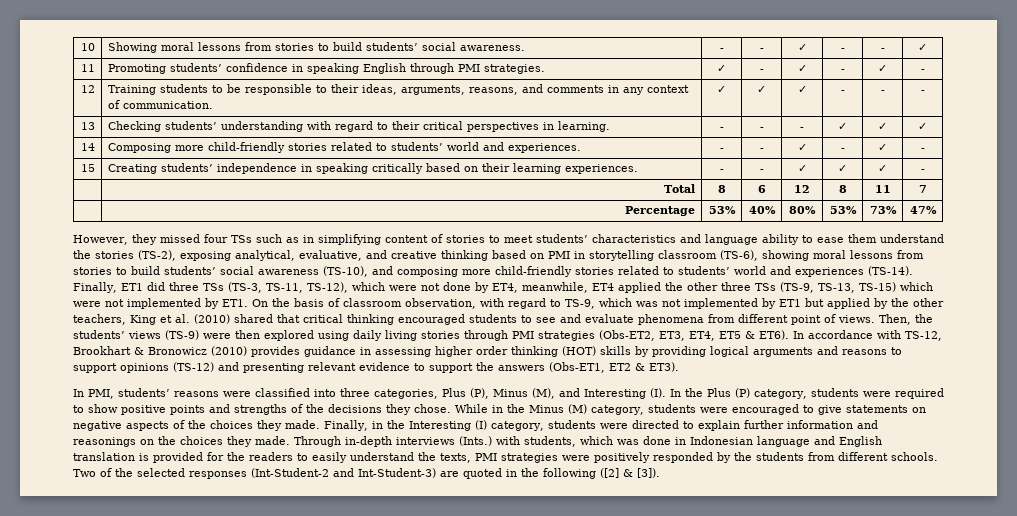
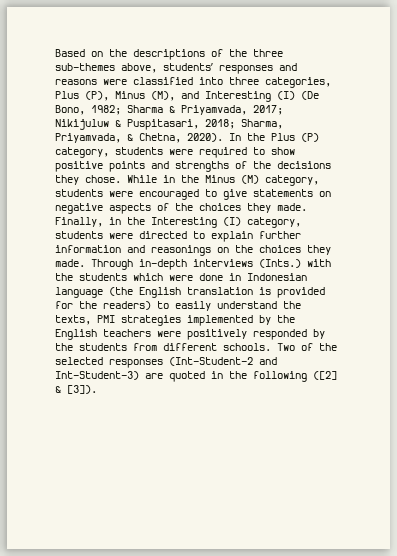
[80,43,95,51] [107,42,525,53] [719,48,724,51] [759,48,764,51] [797,44,807,51] [840,48,845,51] [880,48,885,51] [918,44,927,51] [80,64,95,72] [107,63,545,74] [717,65,726,72] [759,69,764,72] [797,65,807,72] [840,69,845,72] [878,65,887,72] [920,69,925,72] [80,85,95,93] [107,84,689,95] [107,100,213,109] [717,86,726,93] [757,86,766,93] [797,86,807,93] [840,90,845,93] [880,90,885,93] [920,90,925,93] [80,122,95,130] [107,121,610,132] [719,127,724,130] [759,127,764,130] [800,127,804,130] [838,123,847,130] [878,123,887,130] [918,123,927,130] [80,143,95,151] [107,142,581,153] [719,148,724,151] [759,148,764,151] [797,144,807,151] [840,148,845,151] [878,144,887,151] [920,148,925,151] [80,164,95,172] [107,163,638,174] [719,169,724,172] [759,169,764,172] [797,165,807,172] [838,165,847,172] [878,165,887,172] [920,169,925,172] [664,184,696,193] [717,185,726,193] [757,185,766,193] [794,185,810,193] [838,185,847,193] [874,185,891,193] [918,185,927,193] [625,206,696,216] [708,206,736,214] [748,206,776,214] [789,206,816,214] [829,206,857,214] [869,206,897,214] [909,206,937,214] [73,234,944,245] [73,250,924,261] [73,266,913,277] [73,282,933,293] [73,298,944,309] [73,314,933,325] [73,330,942,341] [73,346,902,357] [73,362,679,373] [73,388,170,399] 10 | Showing moral lessons from stories to build students’ social awareness. | - | - | ✓ | - | - | ✓ // 11 | Promoting students’ confidence in speaking English through PMI strategies. | ✓ | - | ✓ | - | ✓ | - // 12 | Training students to be responsible to their ideas, arguments, reasons, and comments in any context of communication. | ✓ | ✓ | ✓ | - | - | - // 13 | Checking students’ understanding with regard to their critical perspectives in learning. | - | - | - | ✓ | ✓ | ✓ // 14 | Composing more child-friendly stories related to students’ world and experiences. | - | - | ✓ | - | ✓ | - // 15 | Creating students’ independence in speaking critically based on their learning experiences. | - | - | ✓ | ✓ | ✓ | - // | Total | 8 | 6 | 12 | 8 | 11 | 7 // | Percentage | 53% | 40% | 80% | 53% | 73% | 47% // However, they missed four TSs such as in simplifying content of stories to meet students’ characteristics and language ability to ease them understand the stories (TS-2), exposing analytical, evaluative, and creative thinking based on PMI in storytelling classroom (TS-6), showing moral lessons from stories to build students’ social awareness (TS-10), and composing more child-friendly stories related to students’ world and experiences (TS-14). Finally, ET1 did three TSs (TS-3, TS-11, TS-12), which were not done by ET4, meanwhile, ET4 applied the other three TSs (TS-9, TS-13, TS-15) which were not implemented by ET1. On the basis of classroom observation, with regard to TS-9, which was not implemented by ET1 but applied by the other teachers, King et al. (2010) shared that critical thinking encouraged students to see and evaluate phenomena from different point of views. Then, the students’ views (TS-9) were then explored using daily living stories through PMI strategies (Obs-ET2, ET3, ET4, ET5 & ET6). In accordance with TS-12, Brookhart & Bronowicz (2010) provides guidance in assessing higher order thinking (HOT) skills by providing logical arguments and reasons to support opinions (TS-12) and presenting relevant evidence to support the answers (Obs-ET1, ET2 & ET3). // In PMI, students’ -> [55,49,283,60] [55,63,297,74] Based on the descriptions of the three sub-themes above, students’ responses and
[650,388,666,398] (I). -> [277,91,319,100] [55,105,283,115] [55,119,283,130] [55,133,223,143] (I) (De Bono, 1982; Sharma & Priyamvada, 2017; Nikijuluw & Puspitasari, 2018; Sharma, Priyamvada, & Chetna, 2020).
[524,436,639,447] students, which was -> [55,273,193,281] the students which were
[814,436,835,445] and -> [109,287,133,296] (the
[249,452,293,461] readers -> [103,301,151,310] readers)
(558, 458) none -> [187,315,295,326] [55,329,151,340] implemented by the English teachers

